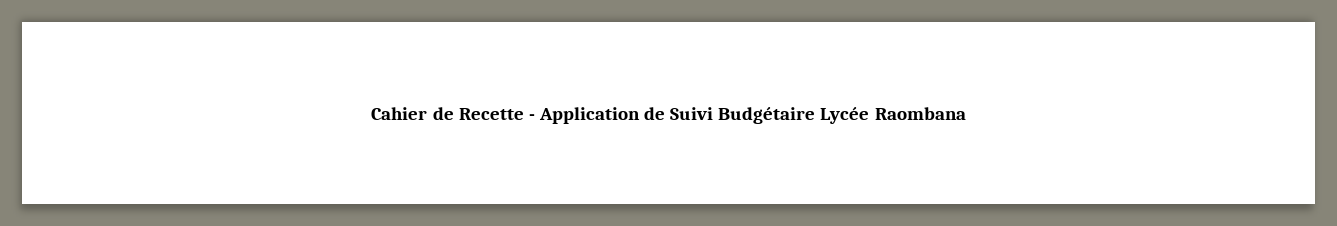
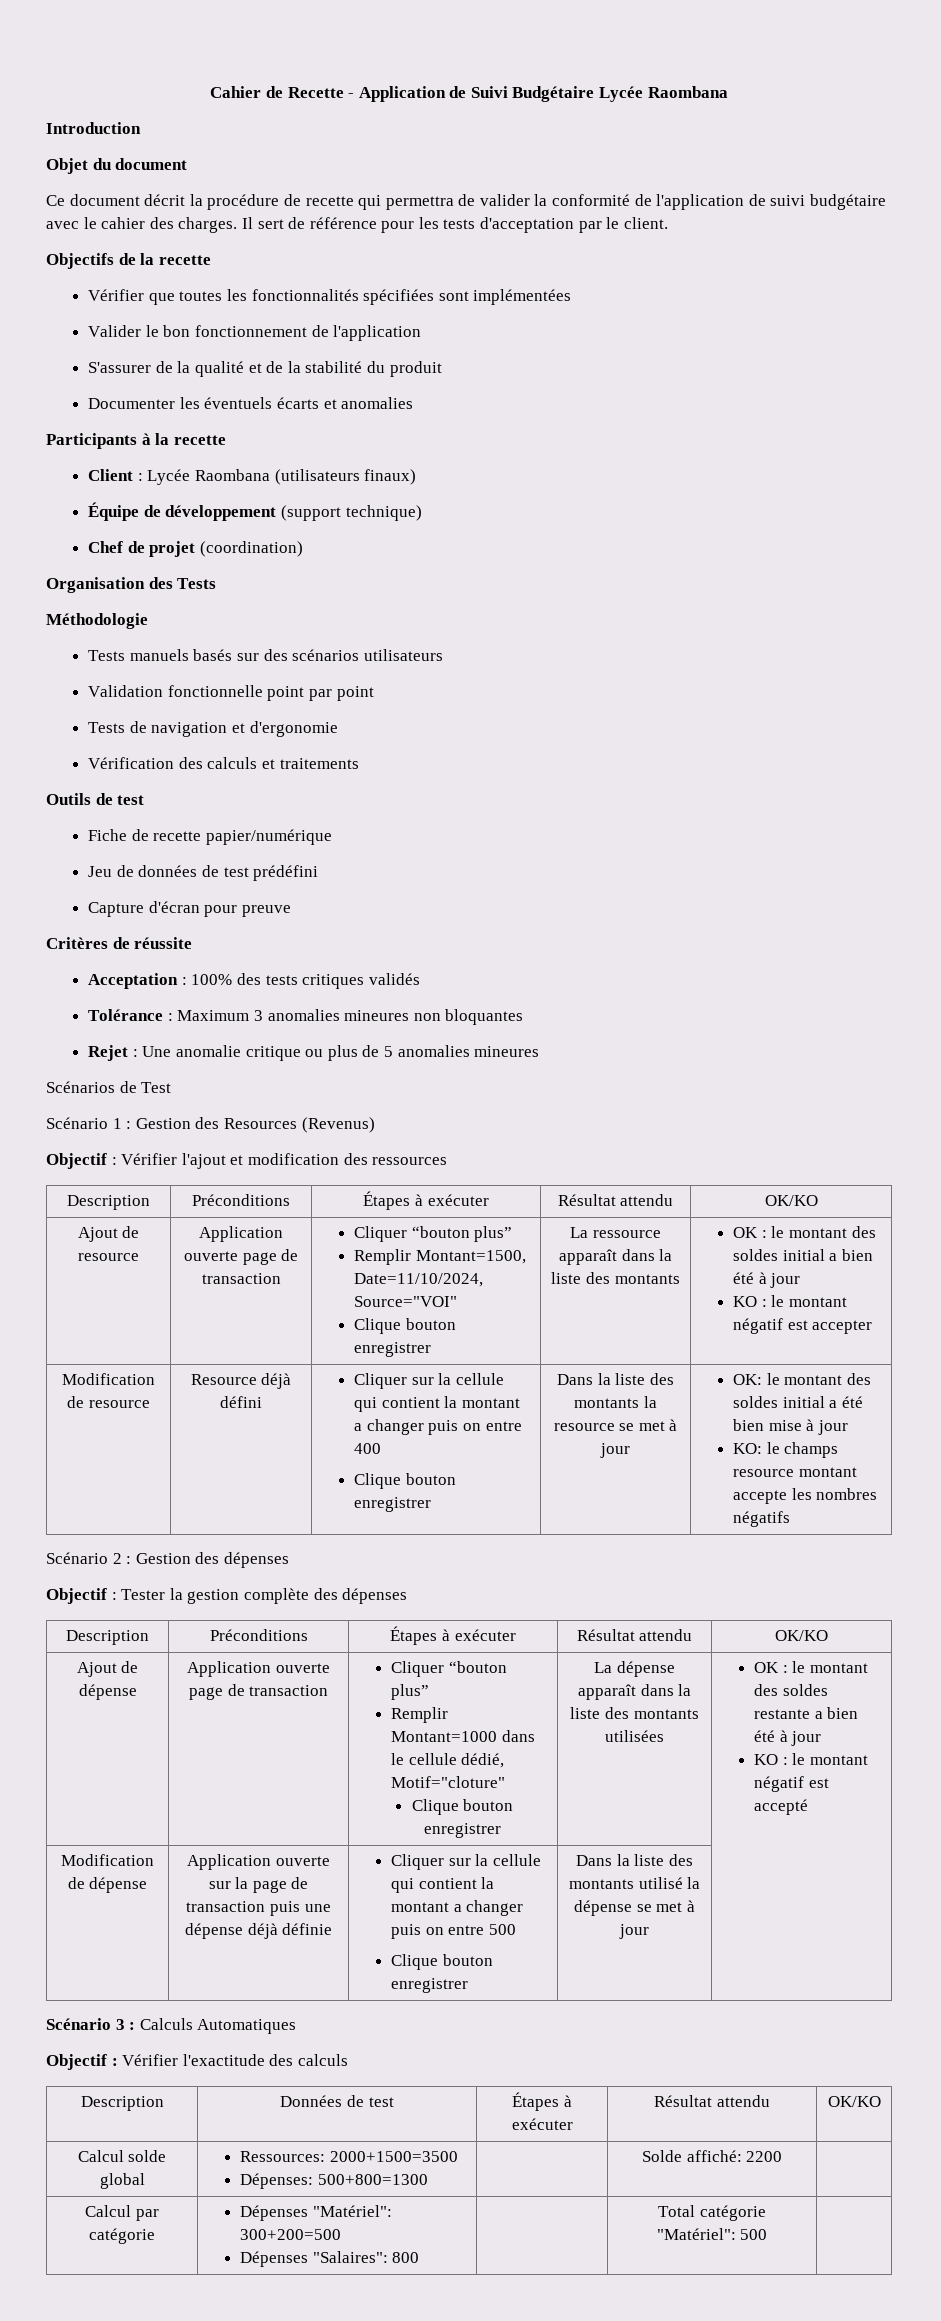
(966, 113) none -> [46,122,141,134] [46,158,188,174] [46,194,887,210] [46,217,668,233] [46,253,211,269] [88,289,572,305] [88,325,422,341] [88,361,442,377] [88,397,414,409] [46,433,226,449] [88,469,417,485] [88,502,422,521] [88,541,304,557] [46,577,217,593] [46,613,148,629] [88,649,443,661] [88,685,374,701] [88,721,338,737] [88,757,359,769] [46,793,145,805] [88,829,333,845] [88,865,319,881] [88,901,292,917] [46,937,193,949] [88,973,420,989] [88,1009,524,1025] [88,1045,540,1061] [46,1081,172,1093] [46,1117,375,1133] [46,1153,448,1169] [67,1195,150,1210] [192,1194,290,1206] [363,1191,489,1210] [557,1194,674,1206] [764,1195,818,1206] [77,1226,140,1242] [78,1253,139,1261] [199,1226,283,1242] [183,1249,299,1265] [201,1273,281,1284] [354,1226,513,1242] [354,1249,526,1265] [354,1273,484,1287] [354,1296,458,1307] [354,1318,456,1334] [354,1342,432,1357] [570,1227,661,1238] [558,1249,673,1265] [551,1272,680,1284] [733,1226,876,1238] [733,1249,873,1261] [733,1272,801,1288] [733,1295,847,1307] [733,1318,873,1334] [62,1373,155,1385] [67,1396,150,1408] [190,1373,292,1389] [220,1396,262,1408] [354,1373,504,1389] [354,1396,520,1412] [354,1419,522,1435] [354,1443,382,1454] [354,1473,456,1489] [354,1497,432,1512] [557,1373,674,1385] [574,1396,657,1408] [553,1419,678,1431] [600,1443,630,1458] [733,1373,871,1385] [733,1396,863,1408] [733,1419,848,1435] [733,1442,839,1458] [733,1467,857,1477] [733,1488,878,1504] [733,1511,791,1527] [46,1552,289,1568] [46,1588,408,1604] [66,1630,149,1645] [209,1629,308,1641] [390,1626,516,1645] [576,1629,693,1641] [775,1630,828,1641] [76,1661,139,1677] [78,1684,137,1700] [187,1661,330,1677] [188,1684,329,1700] [391,1661,507,1677] [391,1684,430,1700] [391,1707,449,1723] [391,1730,535,1742] [391,1753,505,1768] [391,1776,506,1788] [411,1799,514,1815] [423,1823,501,1838] [594,1661,675,1677] [577,1684,692,1700] [570,1707,699,1719] [605,1730,664,1742] [754,1661,868,1673] [754,1684,828,1696] [754,1707,859,1719] [754,1730,822,1746] [754,1753,868,1765] [754,1776,829,1792] [754,1799,809,1815] [61,1854,154,1866] [67,1877,148,1893] [187,1854,330,1870] [208,1877,309,1893] [186,1901,331,1916] [184,1923,333,1939] [391,1854,541,1870] [391,1877,495,1893] [391,1900,524,1916] [391,1924,516,1939] [391,1954,493,1970] [391,1978,469,1993] [576,1854,693,1866] [568,1877,701,1889] [574,1900,695,1916] [619,1924,649,1939] [46,2018,297,2034] [46,2054,348,2070] [80,2096,164,2111] [280,2095,394,2107] [512,2092,572,2111] [511,2118,573,2130] [654,2095,770,2107] [827,2096,881,2107] [77,2150,167,2162] [99,2173,145,2189] [240,2151,458,2162] [240,2173,428,2189] [641,2150,783,2162] [85,2205,159,2221] [89,2228,155,2244] [240,2205,392,2221] [240,2229,342,2240] [240,2251,420,2267] [658,2205,766,2221] [656,2228,768,2240] // Introduction // Objet du document // Ce document décrit la procédure de recette qui permettra de valider la conformité de l'application de suivi budgétaire avec le cahier des charges. Il sert de référence pour les tests d'acceptation par le client. // Objectifs de la recette // Vérifier que toutes les fonctionnalités spécifiées sont implémentées // Valider le bon fonctionnement de l'application // S'assurer de la qualité et de la stabilité du produit // Documenter les éventuels écarts et anomalies // Participants à la recette // Client : Lycée Raombana (utilisateurs finaux) // Équipe de développement (support technique) // Chef de projet (coordination) // Organisation des Tests // Méthodologie // Tests manuels basés sur des scénarios utilisateurs // Validation fonctionnelle point par point // Tests de navigation et d'ergonomie // Vérification des calculs et traitements // Outils de test // Fiche de recette papier/numérique // Jeu de données de test prédéfini // Capture d'écran pour preuve // Critères de réussite // Acceptation : 100% des tests critiques validés // Tolérance : Maximum 3 anomalies mineures non bloquantes // Rejet : Une anomalie critique ou plus de 5 anomalies mineures // Scénarios de Test // Scénario 1 : Gestion des Resources (Revenus) // Objectif : Vérifier l'ajout et modification des ressources // Description | Préconditions | Étapes à exécuter | Résultat attendu | OK/KO // Ajout de resource | Application ouverte page de transaction | Cliquer “bouton plus” // Remplir Montant=1500, Date=11/10/2024, Source="VOI" // Clique bouton enregistrer | La ressource apparaît dans la liste des montants | OK : le montant des soldes initial a bien été à jour // KO : le montant négatif est accepter // Modification de resource | Resource déjà défini | Cliquer sur la cellule qui contient la montant a changer puis on entre 400 // Clique bouton enregistrer | Dans la liste des montants la resource se met à jour | OK: le montant des soldes initial a été bien mise à jour // KO: le champs resource montant accepte les nombres négatifs // Scénario 2 : Gestion des dépenses // Objectif : Tester la gestion complète des dépenses // Description | Préconditions | Étapes à exécuter | Résultat attendu | OK/KO // Ajout de dépense | Application ouverte page de transaction | Cliquer “bouton plus” // Remplir Montant=1000 dans le cellule dédié, Motif="cloture" // Clique bouton enregistrer | La dépense apparaît dans la liste des montants utilisées | OK : le montant des soldes restante a bien été à jour // KO : le montant négatif est accepté // Modification de dépense | Application ouverte sur la page de transaction puis une dépense déjà définie | Cliquer sur la cellule qui contient la montant a changer puis on entre 500 // Clique bouton enregistrer | Dans la liste des montants utilisé la dépense se met à jour | // Scénario 3 : Calculs Automatiques // Objectif : Vérifier l'exactitude des calculs // Description | Données de test | Étapes à exécuter | Résultat attendu | OK/KO // Calcul solde global | Ressources: 2000+1500=3500 // Dépenses: 500+800=1300 | | Solde affiché: 2200 | // Calcul par catégorie | Dépenses "Matériel": 300+200=500 // Dépenses "Salaires": 800 | | Total catégorie "Matériel": 500 |

